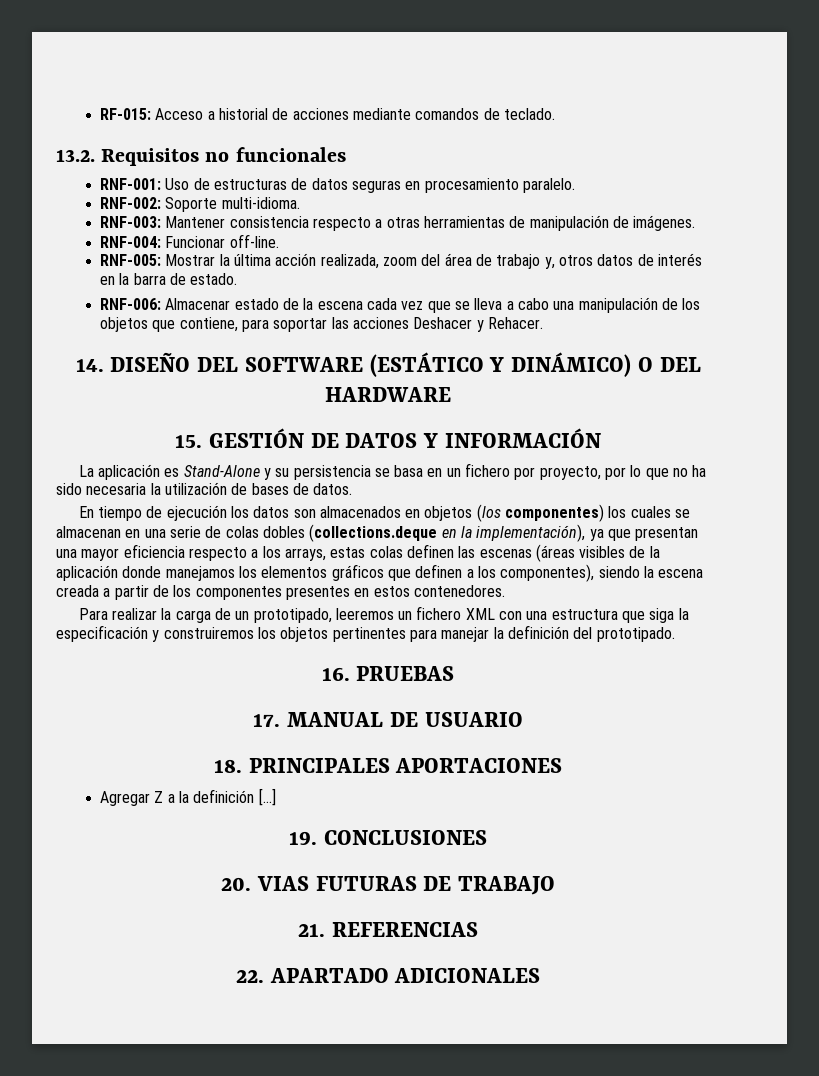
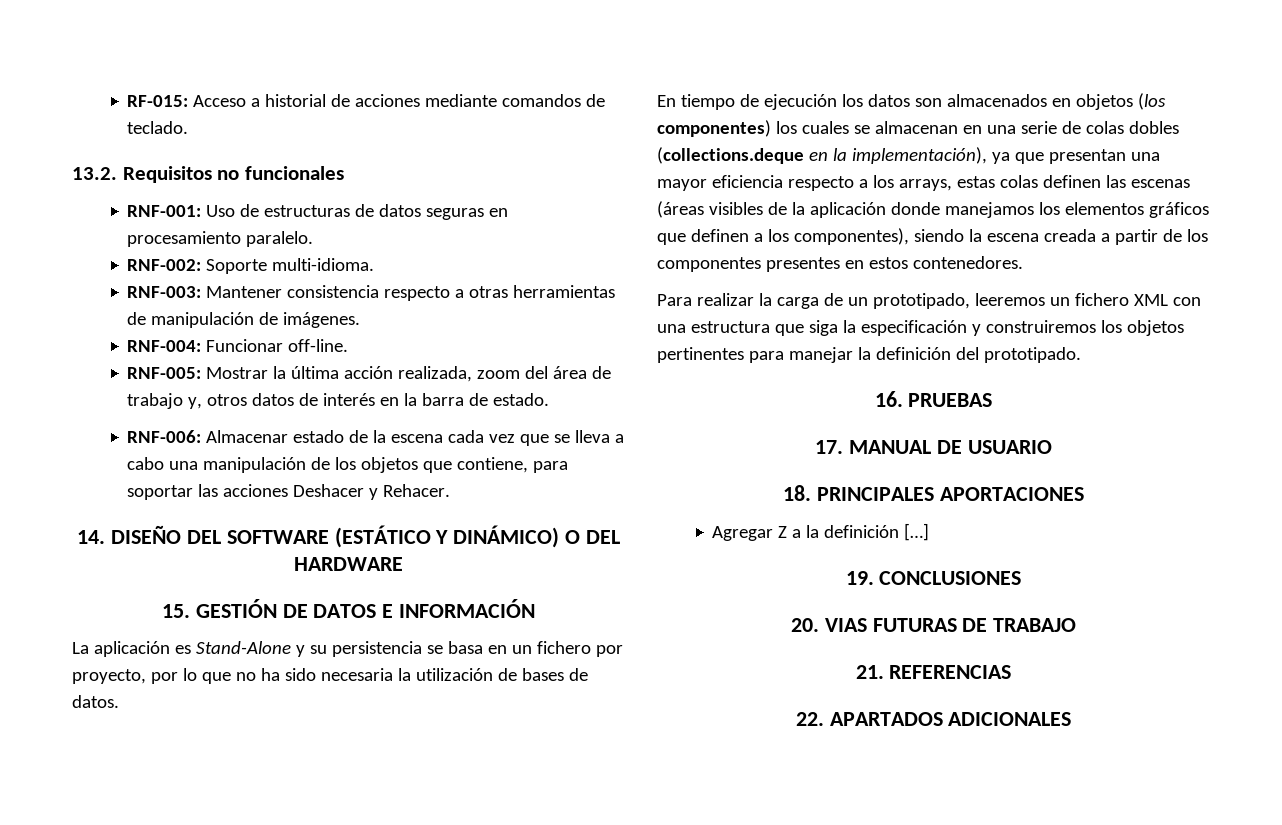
[423,433,439,448] Y -> [382,604,394,618] E
[269,968,389,983] APARTADO -> [829,712,943,726] APARTADOS

